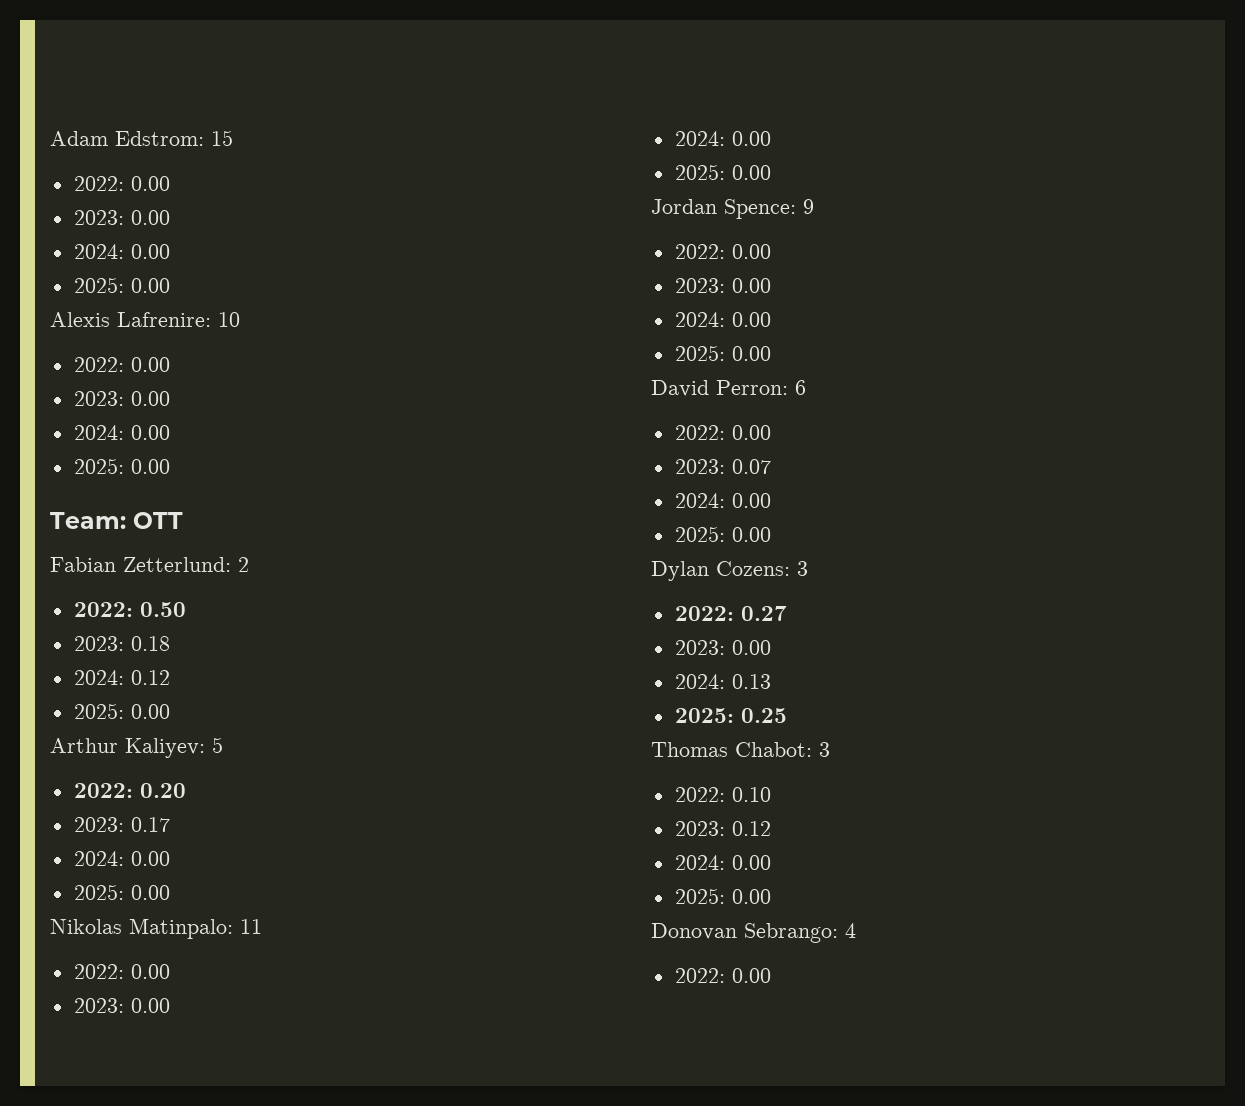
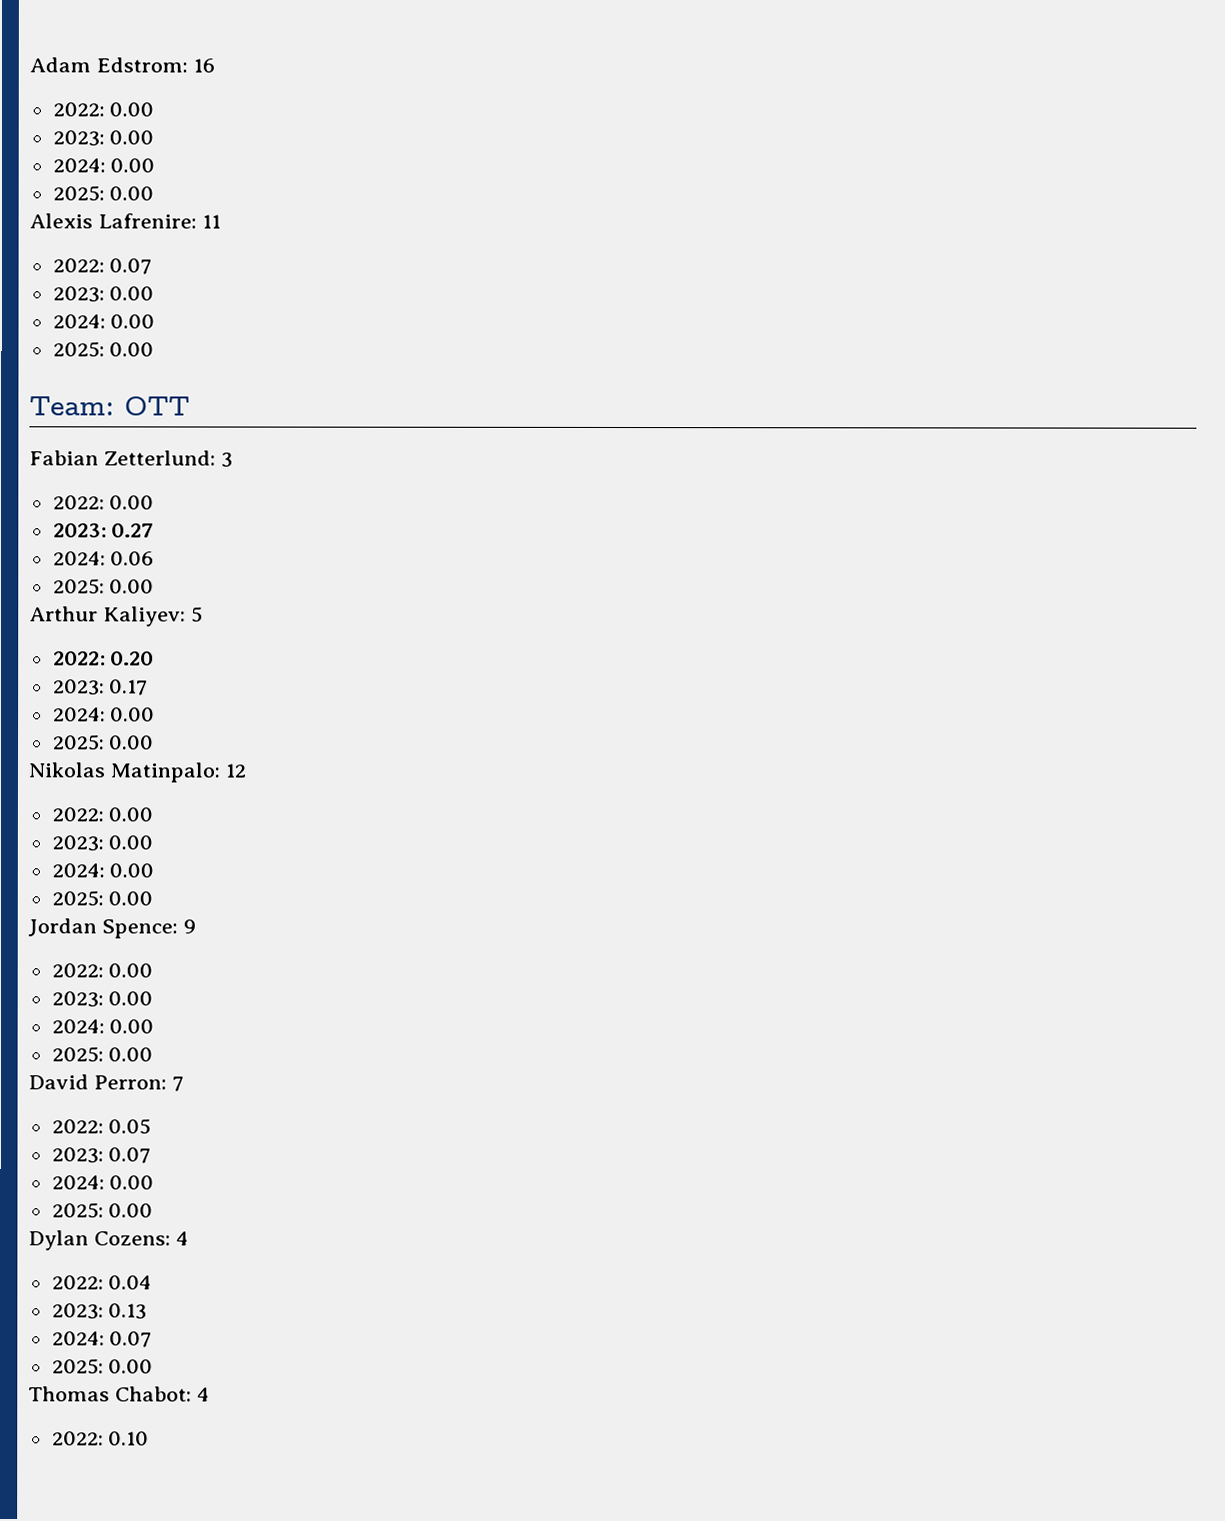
[211,130,233,146] 15 -> [192,58,215,73] 16
[218,312,240,327] [73,357,170,372] 10 // 2022: 0.00 -> [201,214,221,229] [52,258,153,275] 11 // 2022: 0.07
[238,557,249,572] [73,602,186,617] [73,636,170,651] [73,670,170,685] 2 // 2022: 0.50 // 2023: 0.18 // 2024: 0.12 -> [220,452,233,468] [52,495,155,510] [52,523,155,538] [52,551,155,566] 3 // 2022: 0.00 // 2023: 0.27 // 2024: 0.06
[240,919,262,934] 11 -> [224,763,246,778] 12
[795,380,806,395] [674,425,771,440] 6 // 2022: 0.00 -> [171,1076,184,1092] [51,1118,152,1135] 7 // 2022: 0.05
[797,561,808,576] [674,606,787,621] [674,640,771,655] [674,674,771,689] [674,708,787,723] [651,742,830,757] [674,787,771,802] [674,821,771,836] [674,855,771,870] [674,888,771,904] [651,923,856,943] [674,968,771,983] 3 // 2022: 0.27 // 2023: 0.00 // 2024: 0.13 // 2025: 0.25 // Thomas Chabot: 3 // 2022: 0.10 // 2023: 0.12 // 2024: 0.00 // 2025: 0.00 // Donovan Sebrango: 4 // 2022: 0.00 -> [175,1231,189,1246] [51,1275,153,1290] [51,1303,148,1320] [51,1331,153,1348] [51,1358,154,1375] [28,1386,210,1402] [51,1431,150,1446] 4 // 2022: 0.04 // 2023: 0.13 // 2024: 0.07 // 2025: 0.00 // Thomas Chabot: 4 // 2022: 0.10

